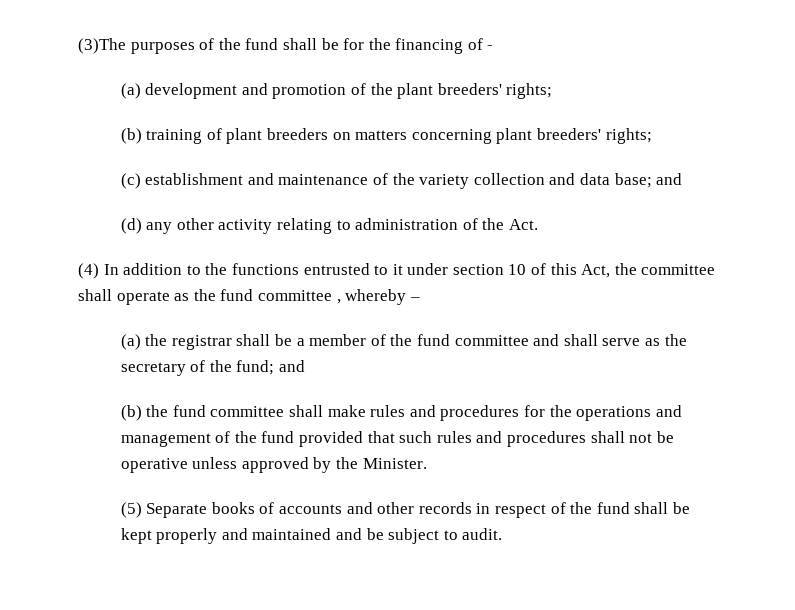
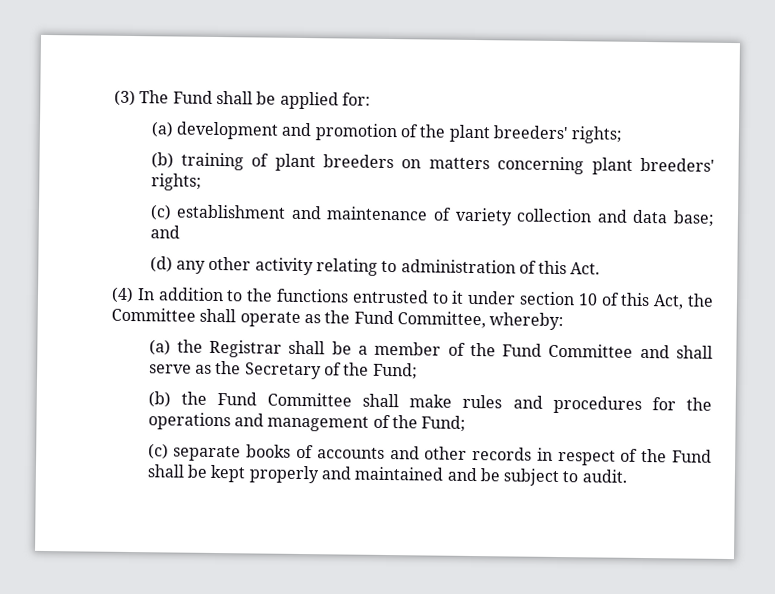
[78,38,494,54] (3)The purposes of the fund shall be for the financing of - -> [114,89,371,110] (3) The Fund shall be applied for:
[392,173,415,185] the -> (452, 214) none
[482,218,505,230] the -> [538,260,568,275] this
[641,264,716,275] committee -> [111,307,196,322] Committee
[220,289,420,305] fund committee , whereby – -> [353,310,565,331] Fund Committee, whereby:
[171,335,232,350] registrar -> [209,339,283,358] Registrar
[416,334,529,346] fund committee -> [502,343,634,358] Fund Committee
[120,360,306,376] secretary of the fund; and -> [244,362,418,380] Secretary of the Fund;
[172,405,285,417] fund committee -> [216,392,353,407] Fund Committee
[261,431,674,447] [120,457,427,473] [120,502,208,518] fund provided that such rules and procedures shall not be operative unless approved by the Minister. // (5) Separate -> [421,415,467,432] [147,443,242,462] Fund; // (c) separate
[596,502,630,514] fund -> [671,449,712,463] Fund

